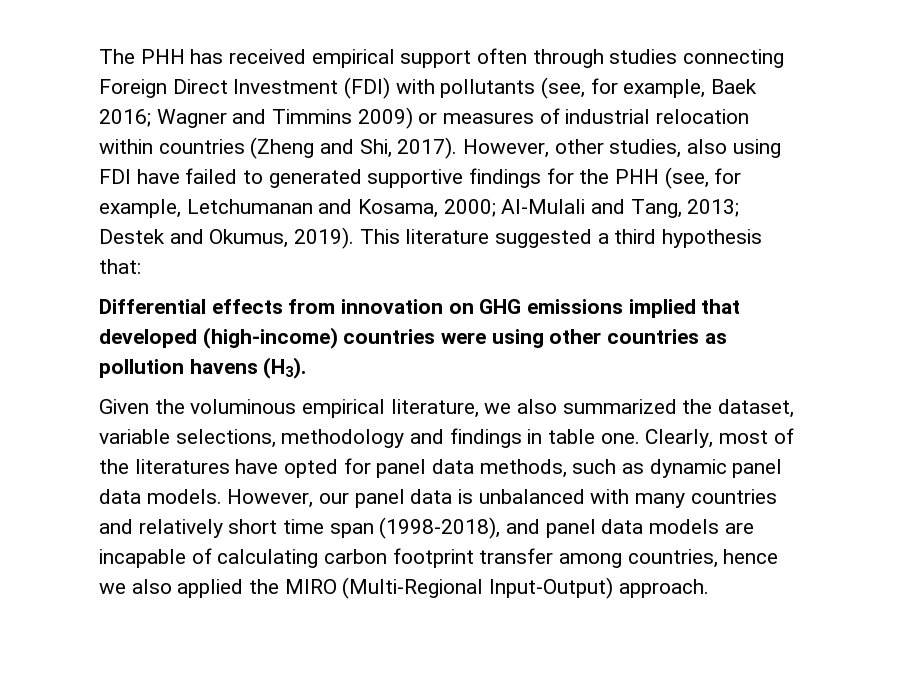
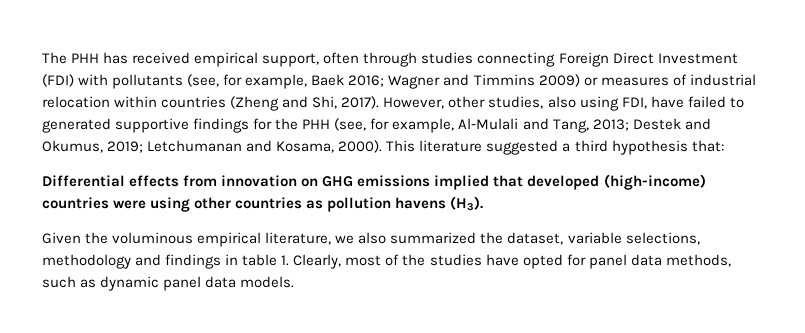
[400,50,472,68] support -> [262,53,320,67] support,
[99,169,131,184] FDI -> [621,97,647,109] FDI,
[186,199,496,218] Letchumanan and Kosama, 2000; -> (455, 125) none
[294,227,355,249] 2019). -> [107,140,383,153] 2019; Letchumanan and Kosama, 2000).
[600,433,640,444] one. -> [281,255,290,266] 1.
[134,459,230,474] literatures -> [429,254,482,266] studies
[227,489,777,508] [99,517,754,539] [99,548,779,568] [99,577,709,599] However, our panel data is unbalanced with many countries and relatively short time span (1998-2018), and panel data models are incapable of calculating carbon footprint transfer among countries, hence we also applied the MIRO (Multi-Regional Input-Output) approach. -> (295, 282) none

